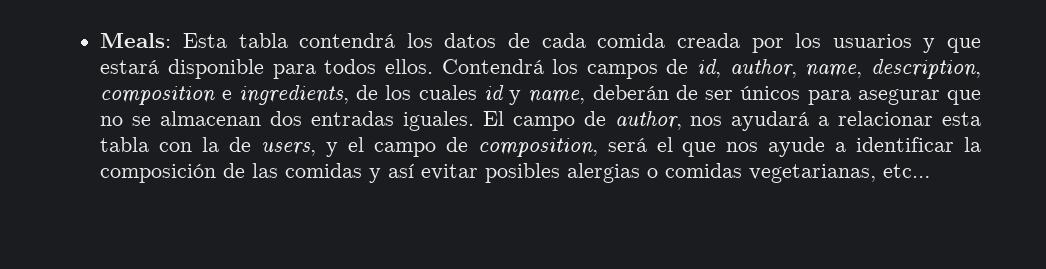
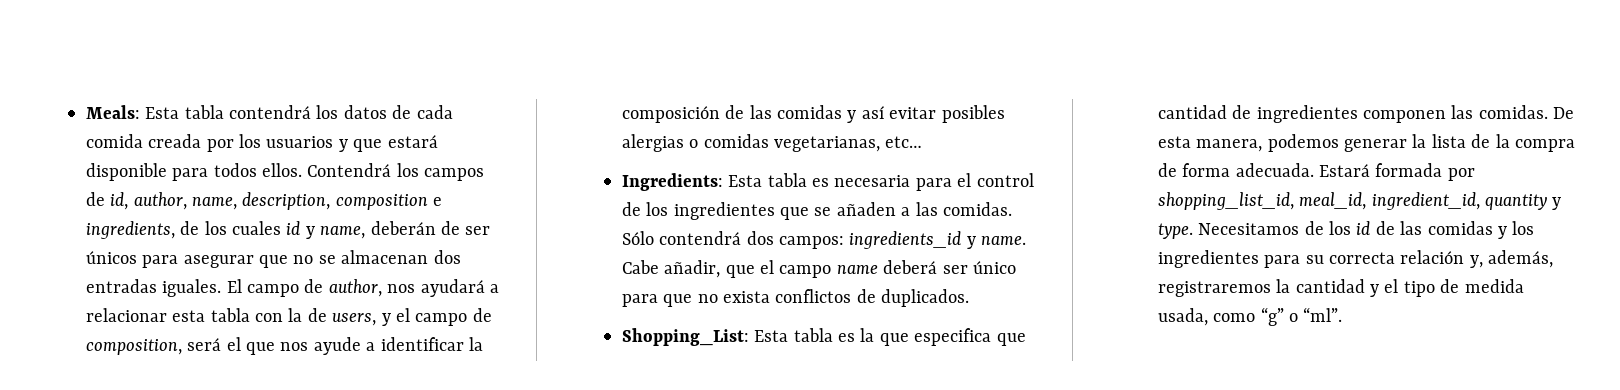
(931, 171) none -> [621,173,1034,191] [621,202,1013,220] [621,231,1027,249] [621,260,1017,278] [621,289,970,307] [621,328,1026,346] [1157,105,1575,123] [1157,134,1576,152] [1157,163,1475,181] [1157,192,1562,210] [1157,221,1535,239] [1157,250,1554,268] [1157,279,1524,297] [1157,307,1343,326] // Ingredients: Esta tabla es necesaria para el control de los ingredientes que se añaden a las comidas. Sólo contendrá dos campos: ingredients_id y name. Cabe añadir, que el campo name deberá ser único para que no exista conflictos de duplicados. // Shopping_List: Esta tabla es la que especifica que cantidad de ingredientes componen las comidas. De esta manera, podemos generar la lista de la compra de forma adecuada. Estará formada por shopping_list_id, meal_id, ingredient_id, quantity y type. Necesitamos de los id de las comidas y los ingredientes para su correcta relación y, además, registraremos la cantidad y el tipo de medida usada, como “g” o “ml”.

